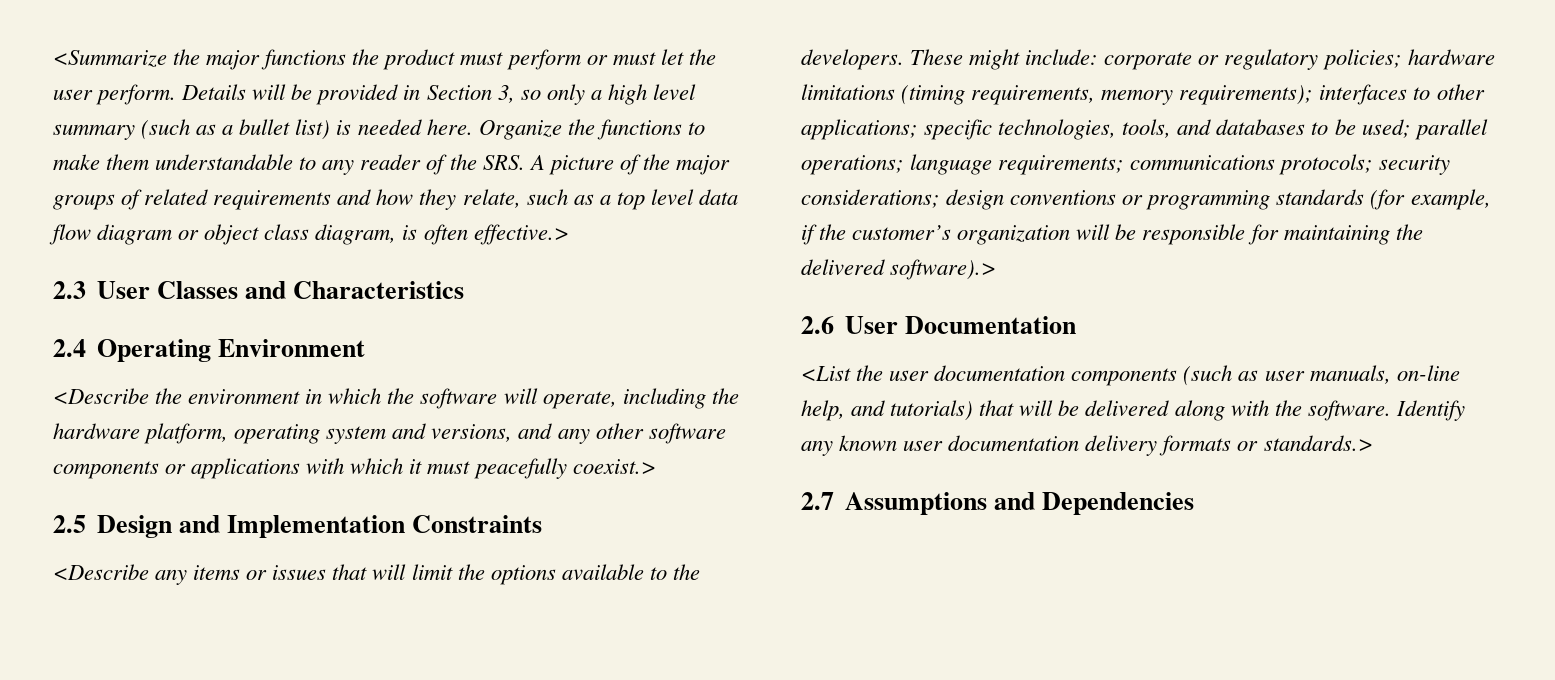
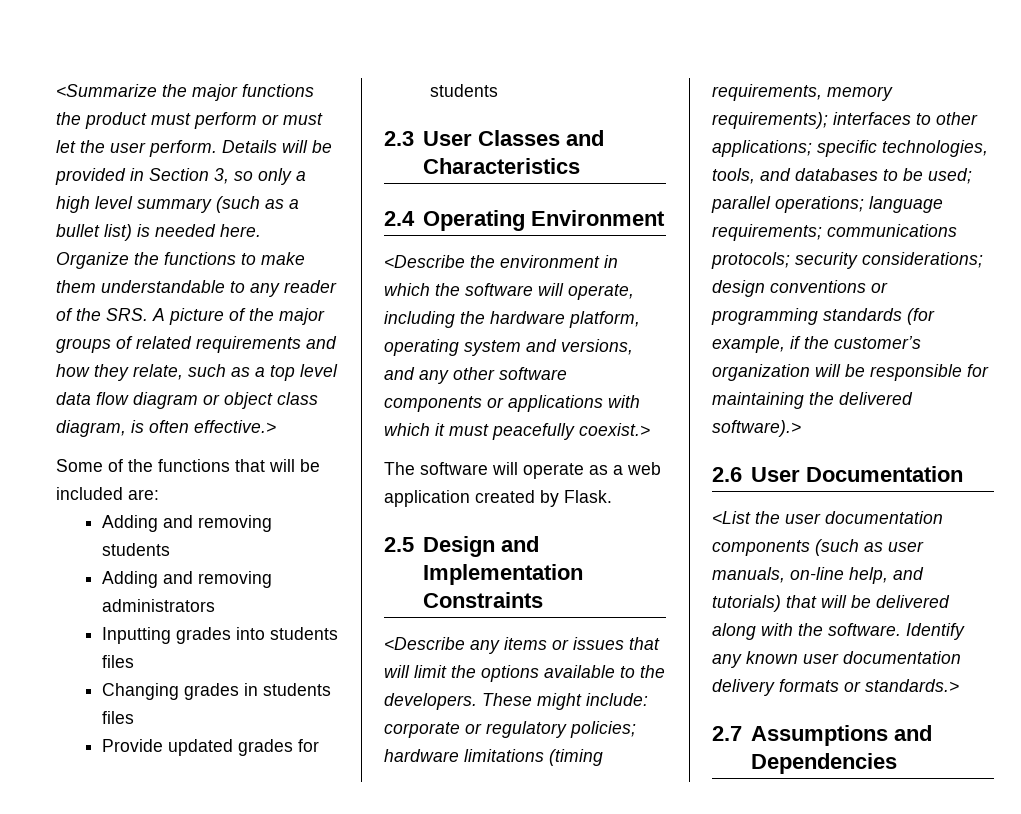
(569, 234) none -> [56,459,320,472] [56,487,159,500] [101,515,272,532] [101,543,170,556] [101,571,272,588] [101,599,215,612] [101,627,338,644] [101,655,134,668] [101,683,331,700] [101,711,134,724] [101,739,319,756] [429,84,498,97] // Some of the functions that will be included are: // Adding and removing students // Adding and removing administrators // Inputting grades into students files // Changing grades in students files // Provide updated grades for students
(656, 466) none -> [384,462,661,479] [384,490,612,507] // The software will operate as a web application created by Flask.

